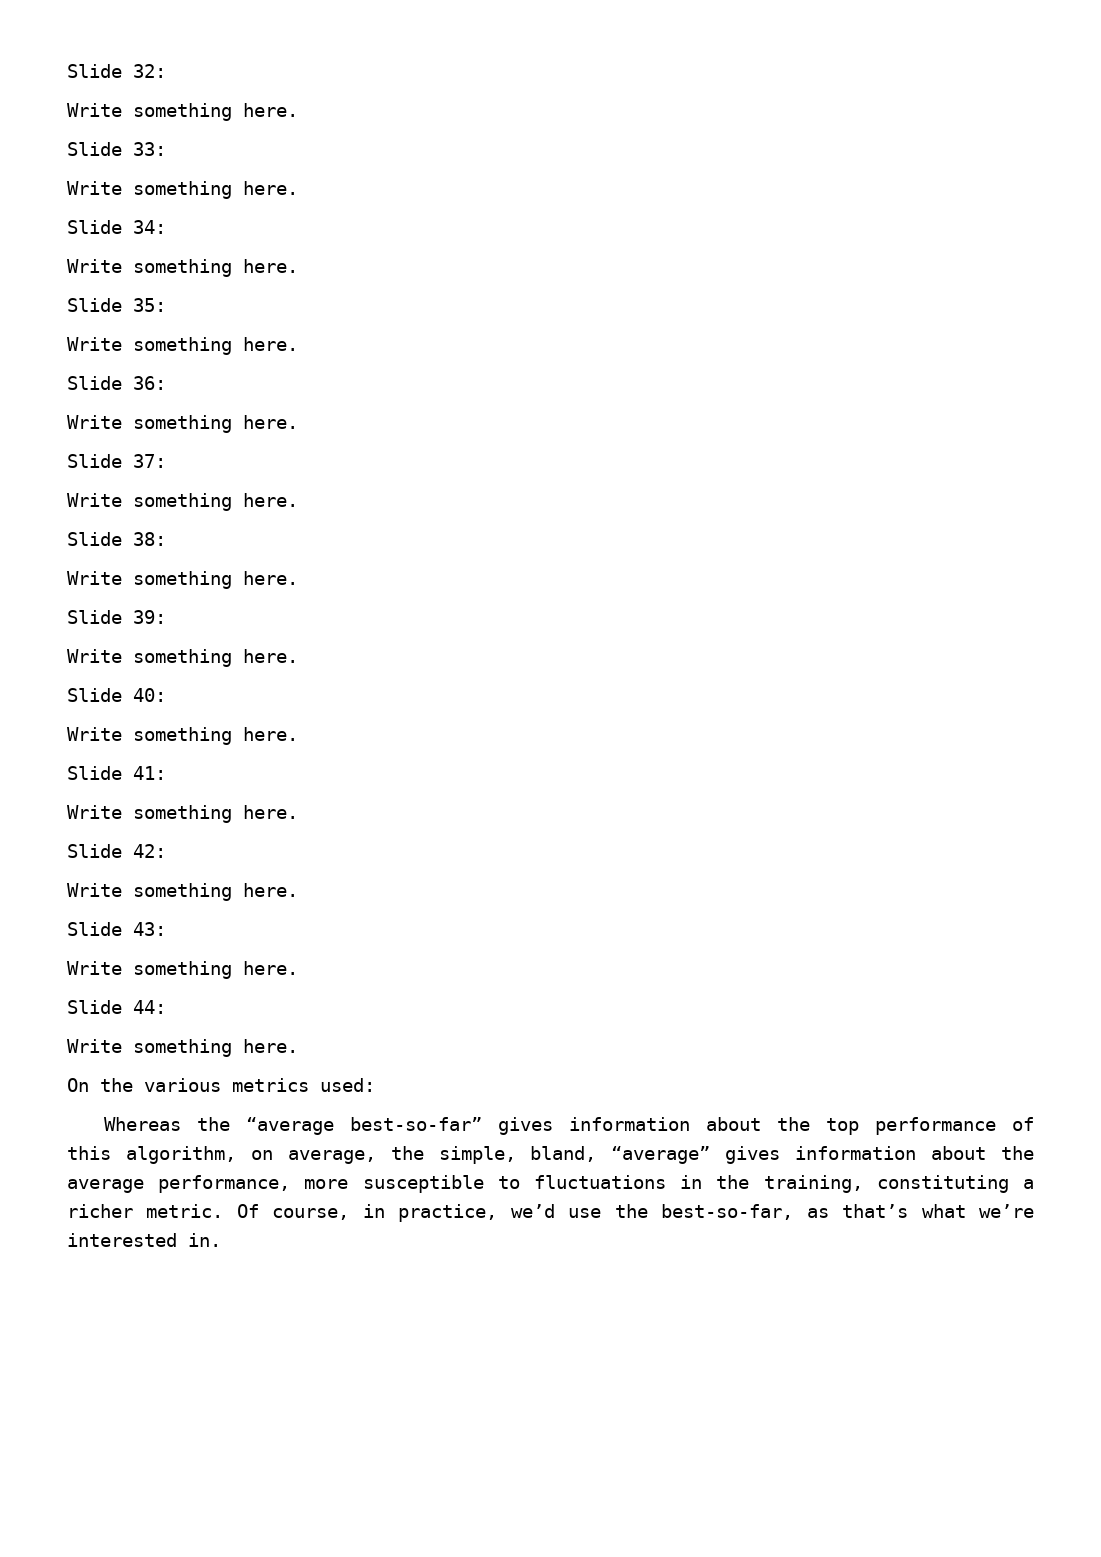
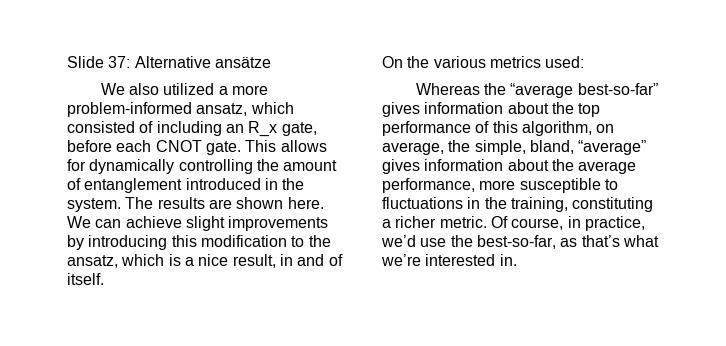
[67,64,166,78] [67,103,298,121] [67,142,166,156] [67,181,298,199] [67,220,166,234] [67,259,298,277] [67,298,166,312] [67,337,298,355] [67,376,166,390] [67,415,298,433] [67,454,166,468] [67,493,298,511] [67,532,166,546] [67,571,298,589] [67,610,166,624] [67,649,298,667] [67,688,166,702] [67,727,298,745] [67,766,166,780] [67,805,298,823] [67,844,166,858] [67,883,298,901] [67,922,166,936] [67,961,298,979] [67,1000,166,1014] [67,1039,298,1057] Slide 32: // Write something here. // Slide 33: // Write something here. // Slide 34: // Write something here. // Slide 35: // Write something here. // Slide 36: // Write something here. // Slide 37: // Write something here. // Slide 38: // Write something here. // Slide 39: // Write something here. // Slide 40: // Write something here. // Slide 41: // Write something here. // Slide 42: // Write something here. // Slide 43: // Write something here. // Slide 44: // Write something here. -> [67,56,271,68] [100,83,269,95] [67,102,294,117] [67,121,317,137] [67,140,327,155] [67,159,338,174] [67,178,305,193] [67,197,324,212] [67,216,329,231] [67,235,331,250] [67,254,343,268] [67,273,104,285] Slide 37: Alternative ansätze // We also utilized a more problem-informed ansatz, which consisted of including an R_x gate, before each CNOT gate. This allows for dynamically controlling the amount of entanglement introduced in the system. The results are shown here. We can achieve slight improvements by introducing this modification to the ansatz, which is a nice result, in and of itself.

